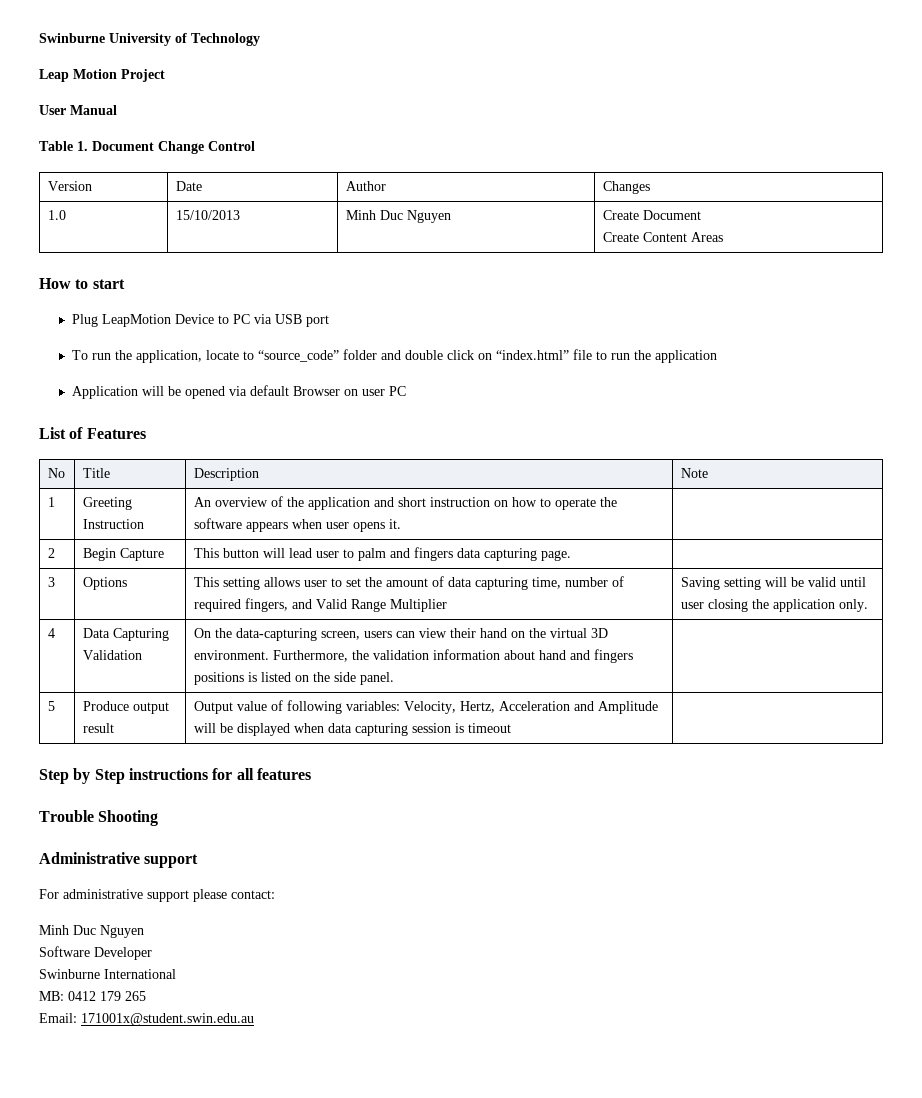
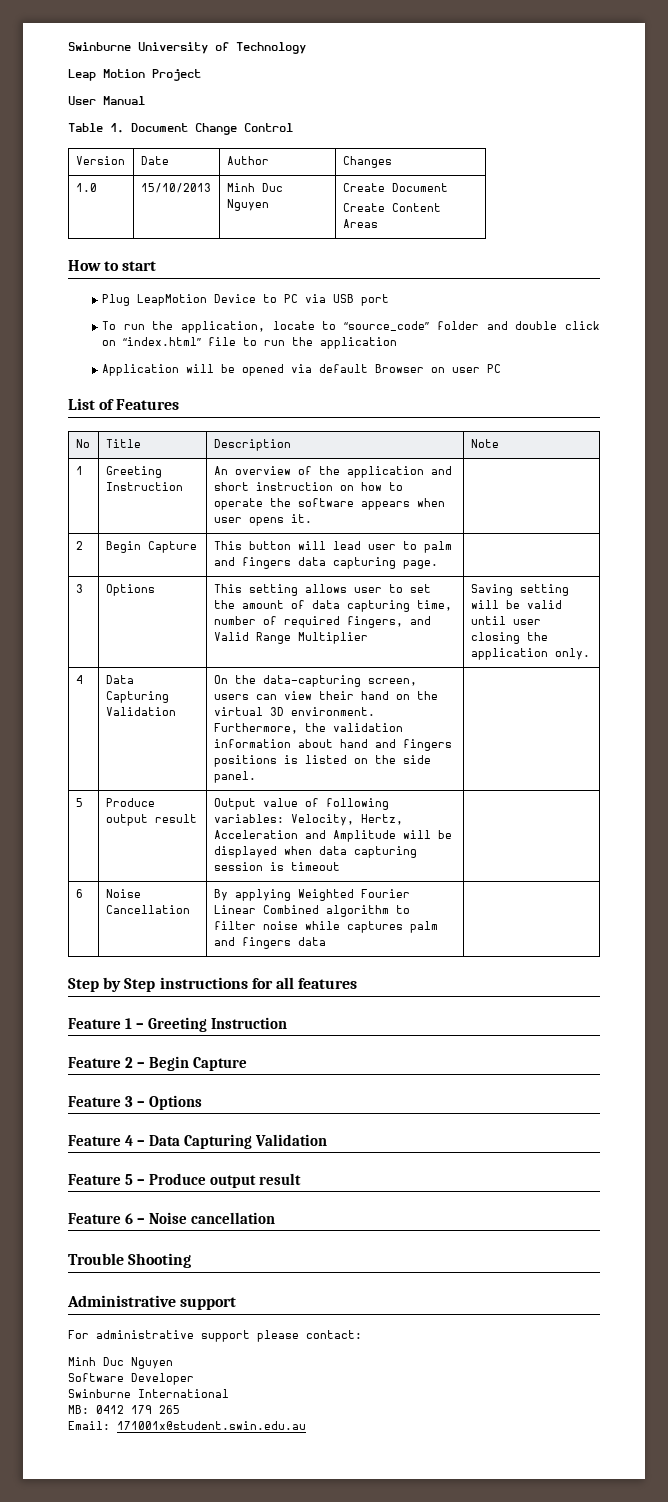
(511, 728) none -> [75,889,83,898] [105,889,141,898] [105,905,190,914] [213,889,410,901] [213,905,410,917] [213,921,438,933] [213,937,326,949] // 6 | Noise Cancellation | By applying Weighted Fourier Linear Combined algorithm to filter noise while captures palm and fingers data |
(311, 774) none -> [68,1017,287,1032] [68,1056,247,1071] [68,1095,202,1110] [68,1134,327,1149] [68,1173,301,1188] [68,1212,275,1224] // Feature 1 – Greeting Instruction // Feature 2 – Begin Capture // Feature 3 – Options // Feature 4 – Data Capturing Validation // Feature 5 – Produce output result // Feature 6 – Noise cancellation

